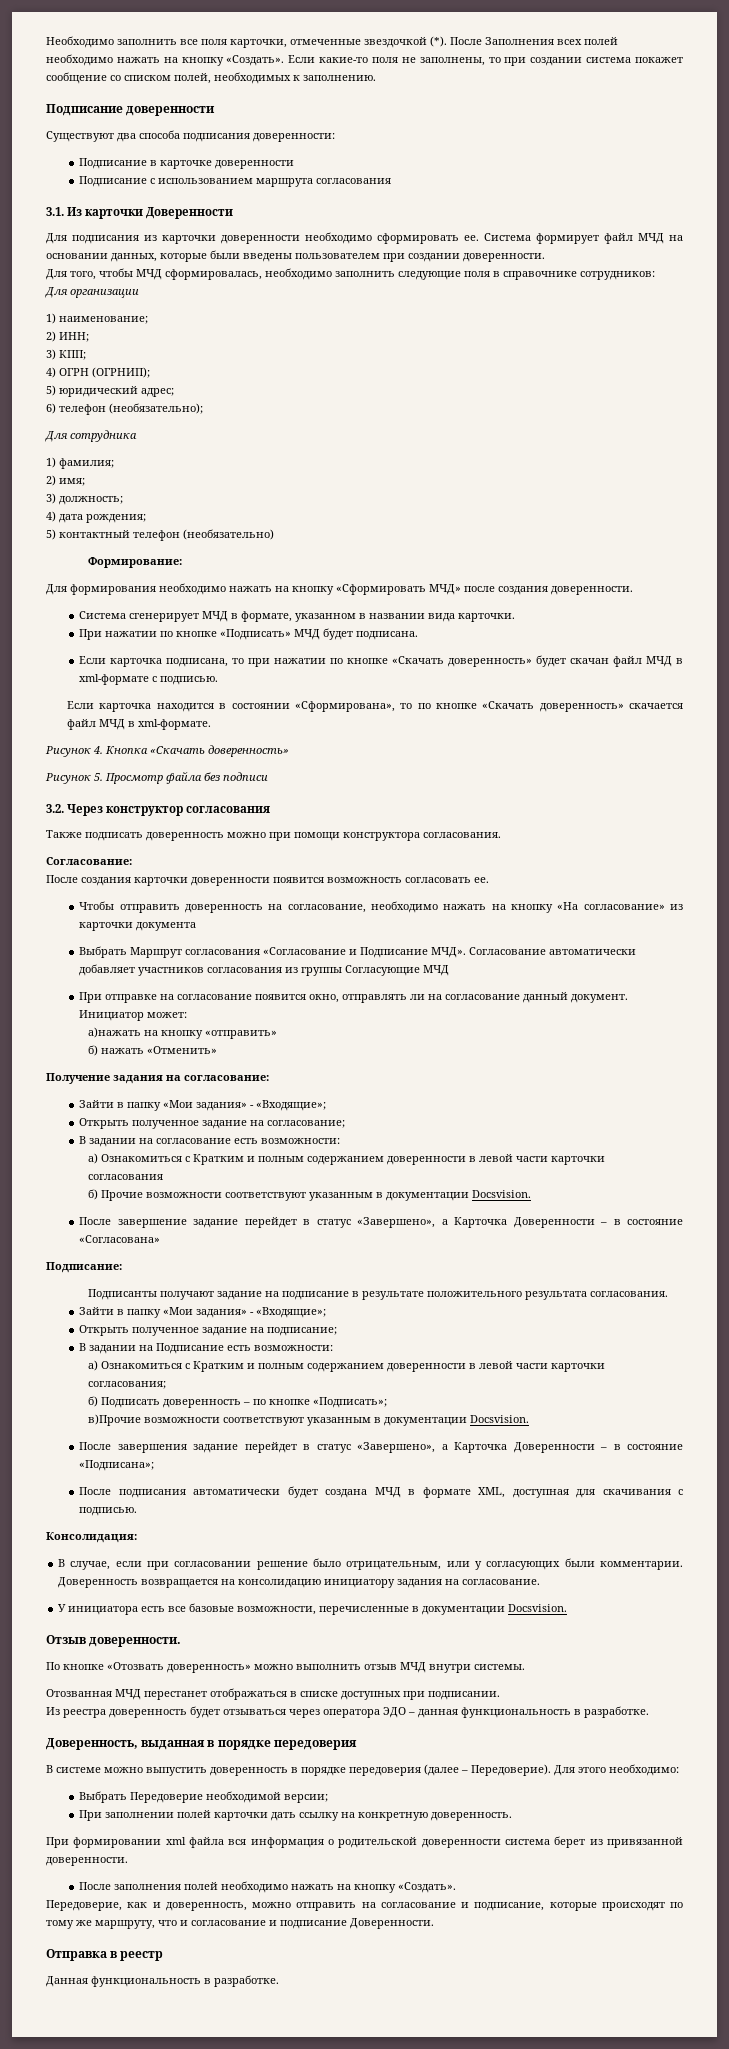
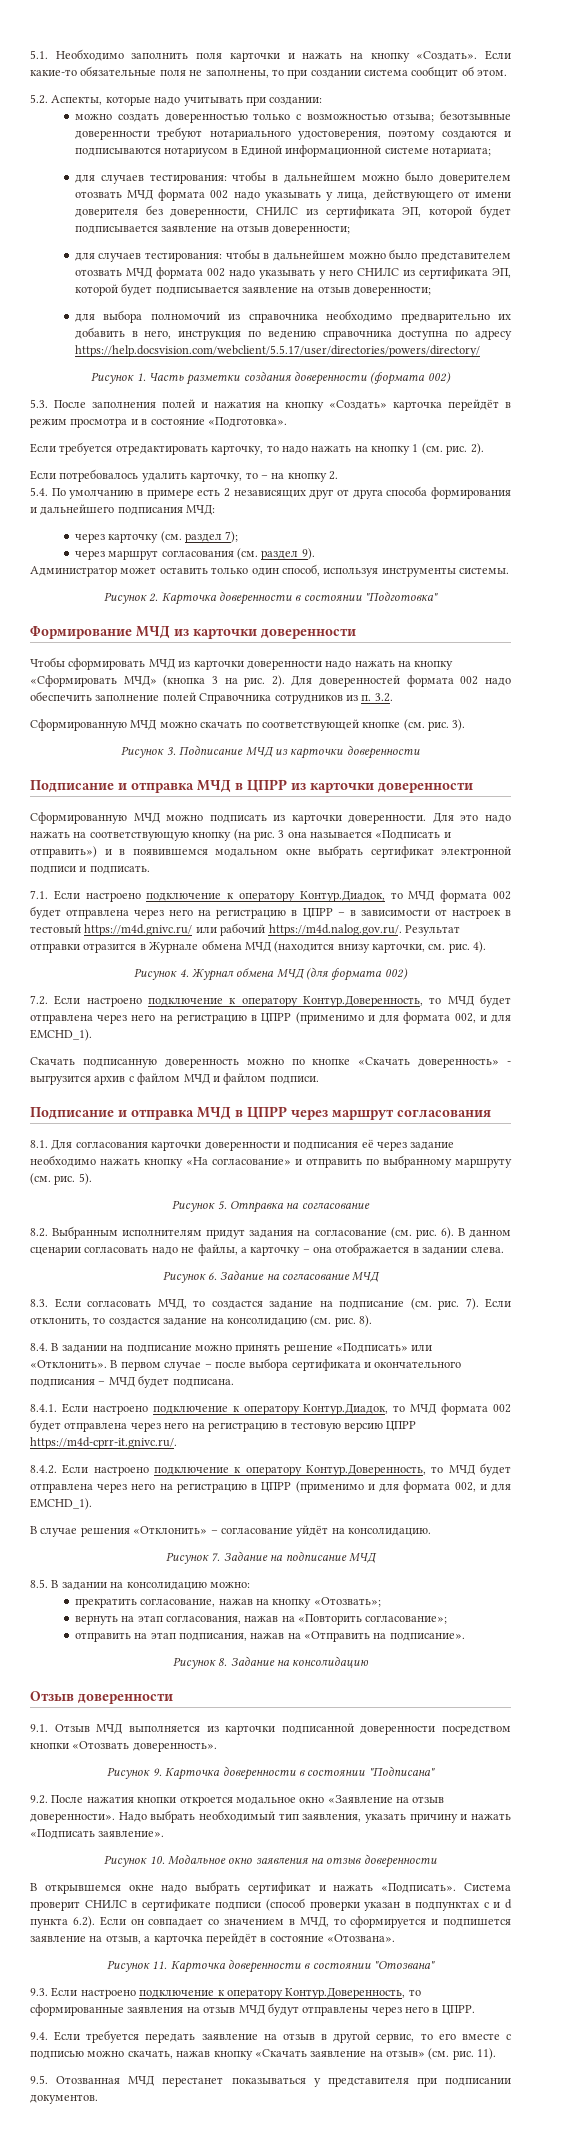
(46, 42) none -> [30,50,48,59] 5.1.
[180,36,618,48] [46,54,113,66] все поля карточки, отмеченные звездочкой (*). После Заполнения всех полей необходимо -> [196,52,295,62] поля карточки и
(369, 60) none -> [80,66,157,76] обязательные
[635,57,683,63] [46,72,376,84] [46,104,216,116] [46,130,335,142] [79,158,295,169] [79,176,392,187] [46,207,234,219] [46,232,683,244] [46,250,545,262] [46,268,655,280] [45,287,139,298] [46,313,148,324] [46,331,89,342] [46,349,86,360] [46,367,150,378] [46,385,174,397] [46,403,203,415] [45,430,137,442] [46,457,114,469] [46,475,85,486] [46,493,123,505] [46,511,146,523] [46,529,274,541] [88,557,183,568] [46,583,226,595] покажет сообщение со списком полей, необходимых к заполнению. // Подписание доверенности // Существуют два способа подписания доверенности: // Подписание в карточке доверенности // Подписание с использованием маршрута согласования // 3.1. Из карточки Доверенности // Для подписания из карточки доверенности необходимо сформировать ее. Система формирует файл МЧД на основании данных, которые были введены пользователем при создании доверенности. // Для того, чтобы МЧД сформировалась, необходимо заполнить следующие поля в справочнике сотрудников: // Для организации // 1) наименование; // 2) ИНН; // 3) КПП; // 4) ОГРН (ОГРНИП); // 5) юридический адрес; // 6) телефон (необязательно); // Для сотрудника // 1) фамилия; // 2) имя; // 3) должность; // 4) дата рождения; // 5) контактный телефон (необязательно) // Формирование: // Для формирования необходимо -> [411,66,508,78] [30,94,323,106] [74,110,511,123] [74,127,511,140] [74,145,492,157] [74,171,511,184] [74,189,511,201] [74,205,512,218] [74,225,351,235] [74,249,511,262] [74,267,511,279] [74,283,432,296] [74,310,512,323] [74,327,512,340] [74,345,480,357] [91,371,451,385] [30,399,512,411] [30,417,287,428] [30,442,484,455] [30,469,338,482] [30,486,512,499] [30,504,216,515] [74,531,239,543] [74,548,315,560] [30,564,509,577] [103,591,439,605] [30,626,356,639] [30,657,352,670] сообщит об этом. // 5.2. Аспекты, которые надо учитывать при создании: // можно создать доверенностью только с возможностью отзыва; безотзывные доверенности требуют нотариального удостоверения, поэтому создаются и подписываются нотариусом в Единой информационной системе нотариата; // для случаев тестирования: чтобы в дальнейшем можно было доверителем отозвать МЧД формата 002 надо указывать у лица, действующего от имени доверителя без доверенности, СНИЛС из сертификата ЭП, которой будет подписывается заявление на отзыв доверенности; // для случаев тестирования: чтобы в дальнейшем можно было представителем отозвать МЧД формата 002 надо указывать у него СНИЛС из сертификата ЭП, которой будет подписывается заявление на отзыв доверенности; // для выбора полномочий из справочника необходимо предварительно их добавить в него, инструкция по ведению справочника доступна по адресу https://help.docsvision.com/webclient/5.5.17/user/directories/powers/directory/ // Рисунок 1. Часть разметки создания доверенности (формата 002) // 5.3. После заполнения полей и нажатия на кнопку «Создать» карточка перейдёт в режим просмотра и в состояние «Подготовка». // Если требуется отредактировать карточку, то надо нажать на кнопку 1 (см. рис. 2). // Если потребовалось удалить карточку, то – на кнопку 2. // 5.4. По умолчанию в примере есть 2 независящих друг от друга способа формирования и дальнейшего подписания МЧД: // через карточку (см. раздел 7); // через маршрут согласования (см. раздел 9). // Администратор может оставить только один способ, используя инструменты системы. // Рисунок 2. Карточка доверенности в состоянии "Подготовка" // Формирование МЧД из карточки доверенности // Чтобы сформировать МЧД из карточки доверенности надо
[464,586,633,595] [79,611,516,622] [79,628,419,640] [79,655,684,667] [79,674,219,685] [67,701,683,712] [67,719,212,730] [45,745,289,757] [45,771,268,784] [46,804,271,816] [46,830,501,841] [46,857,132,865] [46,875,489,886] [79,901,683,913] [79,922,197,931] [79,946,637,958] [79,964,450,976] [79,992,629,1003] [79,1010,188,1021] [88,1027,278,1039] [88,1045,218,1056] [46,1073,269,1084] [79,1100,327,1111] [79,1118,346,1129] [79,1136,341,1147] [88,1153,606,1165] [88,1174,164,1180] [88,1189,532,1201] [79,1217,684,1228] [79,1235,161,1243] [46,1262,122,1273] [88,1289,669,1300] [79,1307,327,1318] [79,1325,338,1336] [79,1343,334,1354] [88,1360,606,1372] [88,1381,167,1389] [88,1396,388,1408] [88,1414,530,1426] [79,1442,684,1453] [79,1460,155,1471] [79,1486,684,1498] [79,1507,138,1516] [46,1532,137,1543] [58,1558,683,1570] [58,1577,541,1588] [58,1603,568,1615] [46,1635,182,1647] [46,1662,525,1673] [46,1688,500,1700] [46,1706,649,1718] [46,1738,357,1750] [46,1764,679,1776] [79,1791,329,1803] [79,1810,513,1821] [46,1836,683,1848] [46,1857,128,1866] [79,1881,457,1893] [46,1900,683,1911] [46,1918,434,1929] [46,1949,164,1961] [46,1975,279,1987] после создания доверенности. // Система сгенерирует МЧД в формате, указанном в названии вида карточки. // При нажатии по кнопке «Подписать» МЧД будет подписана. // Если карточка подписана, то при нажатии по кнопке «Скачать доверенность» будет скачан файл МЧД в xml-формате с подписью. // Если карточка находится в состоянии «Сформирована», то по кнопке «Скачать доверенность» скачается файл МЧД в xml-формате. // Рисунок 4. Кнопка «Скачать доверенность» // Рисунок 5. Просмотр файла без подписи // 3.2. Через конструктор согласования // Также подписать доверенность можно при помощи конструктора согласования. // Согласование: // После создания карточки доверенности появится возможность согласовать ее. // Чтобы отправить доверенность на согласование, необходимо нажать на кнопку «На согласование» из карточки документа // Выбрать Маршрут согласования «Согласование и Подписание МЧД». Согласование автоматически добавляет участников согласования из группы Согласующие МЧД // При отправке на согласование появится окно, отправлять ли на согласование данный документ. Инициатор может: // а)нажать на кнопку «отправить» // б) нажать «Отменить» // Получение задания на согласование: // Зайти в папку «Мои задания» - «Входящие»; // Открыть полученное задание на согласование; // В задании на согласование есть возможности: // а) Ознакомиться с Кратким и полным содержанием доверенности в левой части карточки согласования // б) Прочие возможности соответствуют указанным в документации Docsvision. // После завершение задание перейдет в статус «Завершено», а Карточка Доверенности – в состояние «Согласована» // Подписание: // Подписанты получают задание на подписание в результате положительного результата согласования. // Зайти в папку «Мои задания» - «Входящие»; // Открыть полученное задание на подписание; // В задании на Подписание есть возможности: // а) Ознакомиться с Кратким и полным содержанием доверенности в левой части карточки согласования; // б) Подписать доверенность – по кнопке «Подписать»; // в)Прочие возможности соответствуют указанным в документации Docsvision. // После завершения задание перейдет в статус «Завершено», а Карточка Доверенности – в состояние «Подписана»; // После подписания автоматически будет создана МЧД в формате XML, доступная для скачивания с подписью. // Консолидация: // В случае, если при согласовании решение было отрицательным, или у согласующих были комментарии. Доверенность возвращается на консолидацию инициатору задания на согласование. // У инициатора есть все базовые возможности, перечисленные в документации Docsvision. // Отзыв доверенности. // По кнопке «Отозвать доверенность» можно выполнить отзыв МЧД внутри системы. // Отозванная МЧД перестанет отображаться в списке доступных при подписании. // Из реестра доверенность будет отзываться через оператора ЭДО – данная функциональность в разработке. // Доверенность, выданная в порядке передоверия // В системе можно выпустить доверенность в порядке передоверия (далее – Передоверие). Для этого необходимо: // Выбрать Передоверие необходимой версии; // При заполнении полей карточки дать ссылку на конкретную доверенность. // При формировании xml файла вся информация о родительской доверенности система берет из привязанной доверенности. // После заполнения полей необходимо нажать на кнопку «Создать». // Передоверие, как и доверенность, можно отправить на согласование и подписание, которые происходят по тому же маршруту, что и согласование и подписание Доверенности. // Отправка в реестр // Данная функциональность в разработке. -> [163,675,511,687] [30,691,393,704] [30,719,466,731] [121,745,420,759] [30,779,473,793] [30,812,511,824] [30,829,451,841] [30,845,511,858] [30,865,150,874] [30,890,512,902] [30,906,512,919] [30,923,460,936] [30,940,487,953] [134,967,408,981] [30,994,511,1007] [30,1012,511,1024] [30,1029,92,1041] [30,1057,511,1068] [30,1073,319,1085] [30,1106,491,1120] [30,1139,455,1151] [30,1155,512,1168] [30,1173,92,1185] [172,1200,370,1213] [30,1226,511,1239] [30,1243,504,1256] [162,1270,381,1283] [30,1298,511,1310] [30,1315,372,1327] [30,1343,433,1354] [30,1358,462,1371] [30,1375,234,1388] [30,1403,511,1415] [30,1419,417,1432] [30,1437,177,1449] [30,1463,511,1476] [30,1481,511,1493] [30,1498,92,1510] [30,1525,431,1537] [166,1551,377,1564] [30,1579,250,1590] [74,1597,381,1608] [74,1614,448,1625] [74,1631,465,1642] [172,1656,370,1669] [30,1691,173,1704] [30,1723,511,1735] [30,1741,217,1752] [107,1766,435,1780] [30,1795,445,1806] [30,1810,512,1823] [30,1829,165,1839] [104,1854,437,1868] [30,1881,511,1894] [30,1898,512,1911] [30,1916,511,1928] [30,1933,395,1945] [106,1959,436,1973] [30,1987,421,1999] [30,2003,475,2016] [30,2030,511,2043] [30,2048,497,2060] [30,2075,511,2087] [30,2094,98,2104] (кнопка 3 на рис. 2). Для доверенностей формата 002 надо обеспечить заполнение полей Справочника сотрудников из п. 3.2. // Сформированную МЧД можно скачать по соответствующей кнопке (см. рис. 3). // Рисунок 3. Подписание МЧД из карточки доверенности // Подписание и отправка МЧД в ЦПРР из карточки доверенности // Сформированную МЧД можно подписать из карточки доверенности. Для это надо нажать на соответствующую кнопку (на рис. 3 она называется «Подписать и отправить») и в появившемся модальном окне выбрать сертификат электронной подписи и подписать. // 7.1. Если настроено подключение к оператору Контур.Диадок, то МЧД формата 002 будет отправлена через него на регистрацию в ЦПРР – в зависимости от настроек в тестовый https://m4d.gnivc.ru/ или рабочий https://m4d.nalog.gov.ru/. Результат отправки отразится в Журнале обмена МЧД (находится внизу карточки, см. рис. 4). // Рисунок 4. Журнал обмена МЧД (для формата 002) // 7.2. Если настроено подключение к оператору Контур.Доверенность, то МЧД будет отправлена через него на регистрацию в ЦПРР (применимо и для формата 002, и для EMCHD_1). // Скачать подписанную доверенность можно по кнопке «Скачать доверенность» - выгрузится архив с файлом МЧД и файлом подписи. // Подписание и отправка МЧД в ЦПРР через маршрут согласования // 8.1. Для согласования карточки доверенности и подписания её через задание необходимо нажать кнопку «На согласование» и отправить по выбранному маршруту (см. рис. 5). // Рисунок 5. Отправка на согласование // 8.2. Выбранным исполнителям придут задания на согласование (см. рис. 6). В данном сценарии согласовать надо не файлы, а карточку – она отображается в задании слева. // Рисунок 6. Задание на согласование МЧД // 8.3. Если согласовать МЧД, то создастся задание на подписание (см. рис. 7). Если отклонить, то создастся задание на консолидацию (см. рис. 8). // 8.4. В задании на подписание можно принять решение «Подписать» или «Отклонить». В первом случае – после выбора сертификата и окончательного подписания – МЧД будет подписана. // 8.4.1. Если настроено подключение к оператору Контур.Диадок, то МЧД формата 002 будет отправлена через него на регистрацию в тестовую версию ЦПРР https://m4d-cprr-it.gnivc.ru/. // 8.4.2. Если настроено подключение к оператору Контур.Доверенность, то МЧД будет отправлена через него на регистрацию в ЦПРР (применимо и для формата 002, и для EMCHD_1). // В случае решения «Отклонить» – согласование уйдёт на консолидацию. // Рисунок 7. Задание на подписание МЧД // 8.5. В задании на консолидацию можно: // прекратить согласование, нажав на кнопку «Отозвать»; // вернуть на этап согласования, нажав на «Повторить согласование»; // отправить на этап подписания, нажав на «Отправить на подписание». // Рисунок 8. Задание на консолидацию // Отзыв доверенности // 9.1. Отзыв МЧД выполняется из карточки подписанной доверенности посредством кнопки «Отозвать доверенность». // Рисунок 9. Карточка доверенности в состоянии "Подписана" // 9.2. После нажатия кнопки откроется модальное окно «Заявление на отзыв доверенности». Надо выбрать необходимый тип заявления, указать причину и нажать «Подписать заявление». // Рисунок 10. Модальное окно заявления на отзыв доверенности // В открывшемся окне надо выбрать сертификат и нажать «Подписать». Система проверит СНИЛС в сертификате подписи (способ проверки указан в подпунктах c и d пункта 6.2). Если он совпадает со значением в МЧД, то сформируется и подпишется заявление на отзыв, а карточка перейдёт в состояние «Отозвана». // Рисунок 11. Карточка доверенности в состоянии "Отозвана" // 9.3. Если настроено подключение к оператору Контур.Доверенность, то сформированные заявления на отзыв МЧД будут отправлены через него в ЦПРР. // 9.4. Если требуется передать заявление на отзыв в другой сервис, то его вместе с подписью можно скачать, нажав кнопку «Скачать заявление на отзыв» (см. рис. 11). // 9.5. Отозванная МЧД перестанет показываться у представителя при подписании документов.

